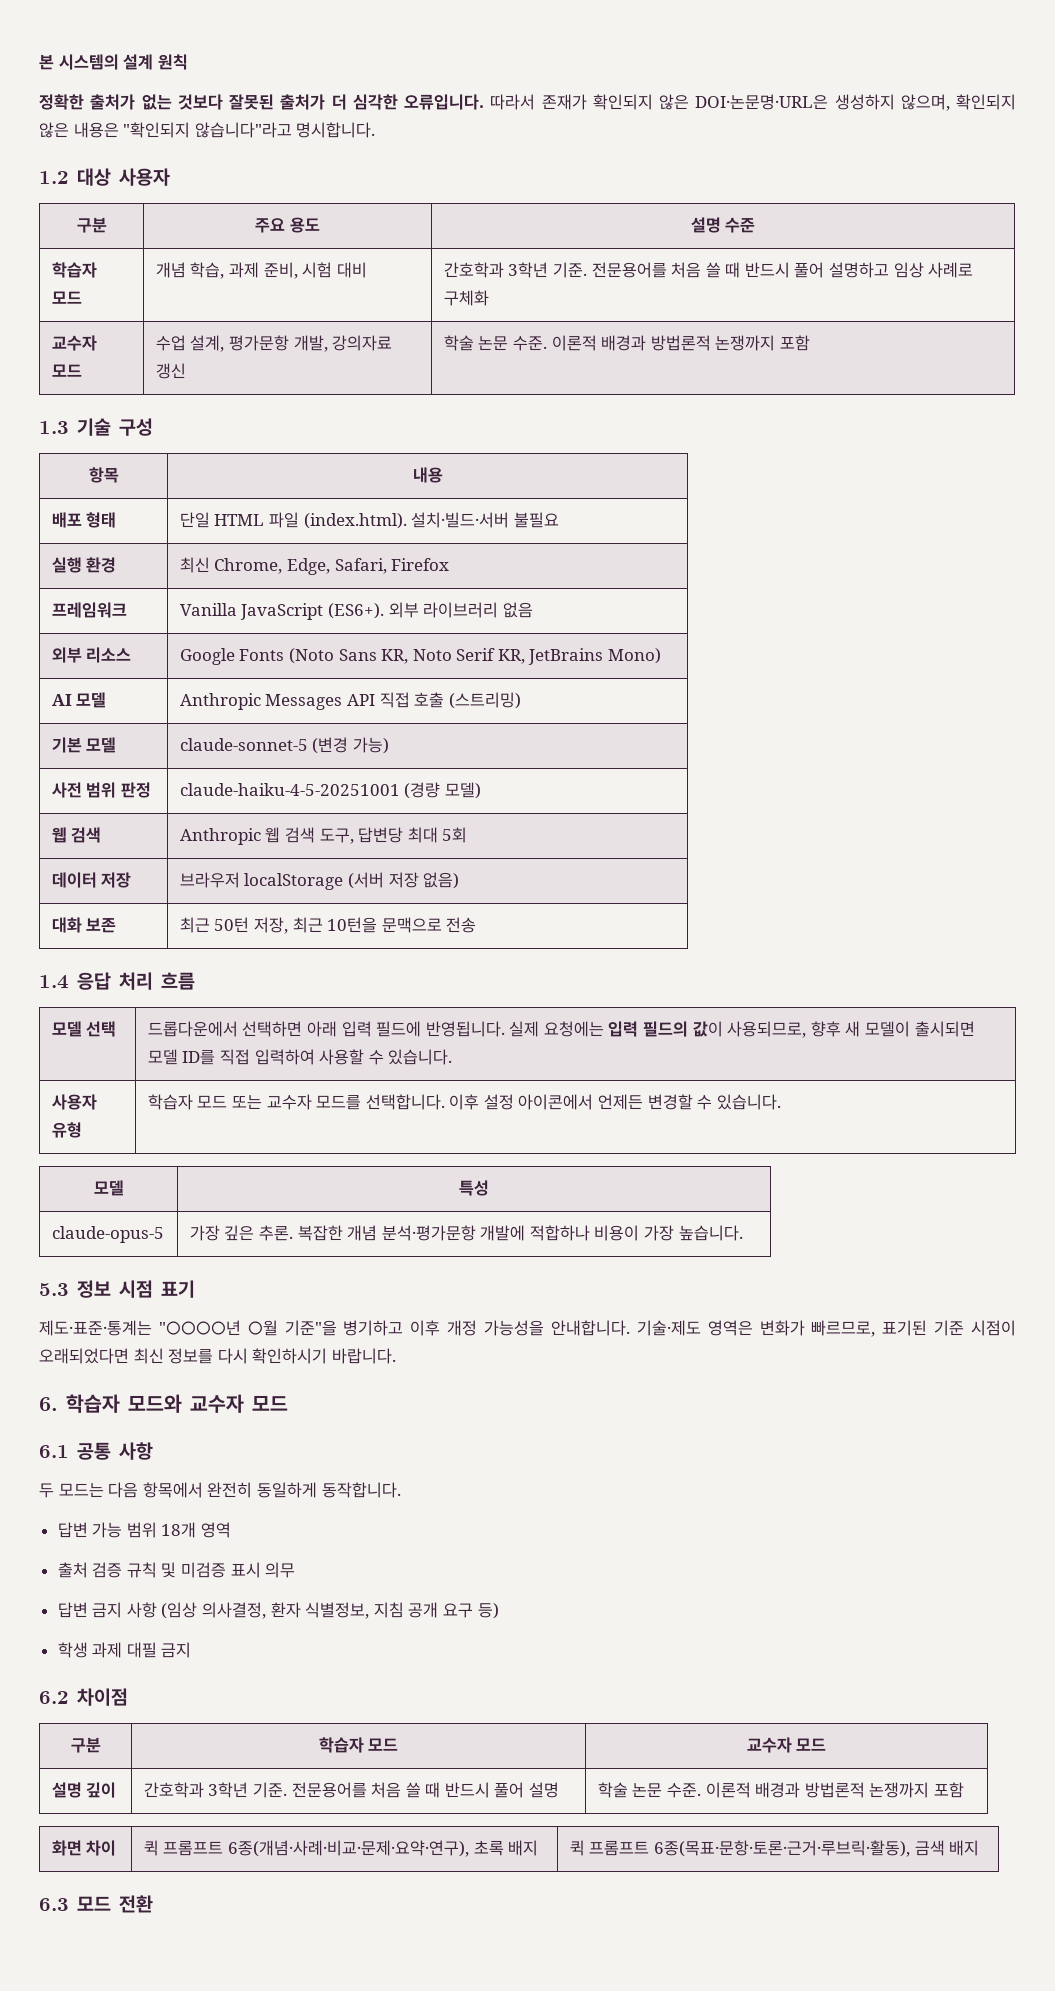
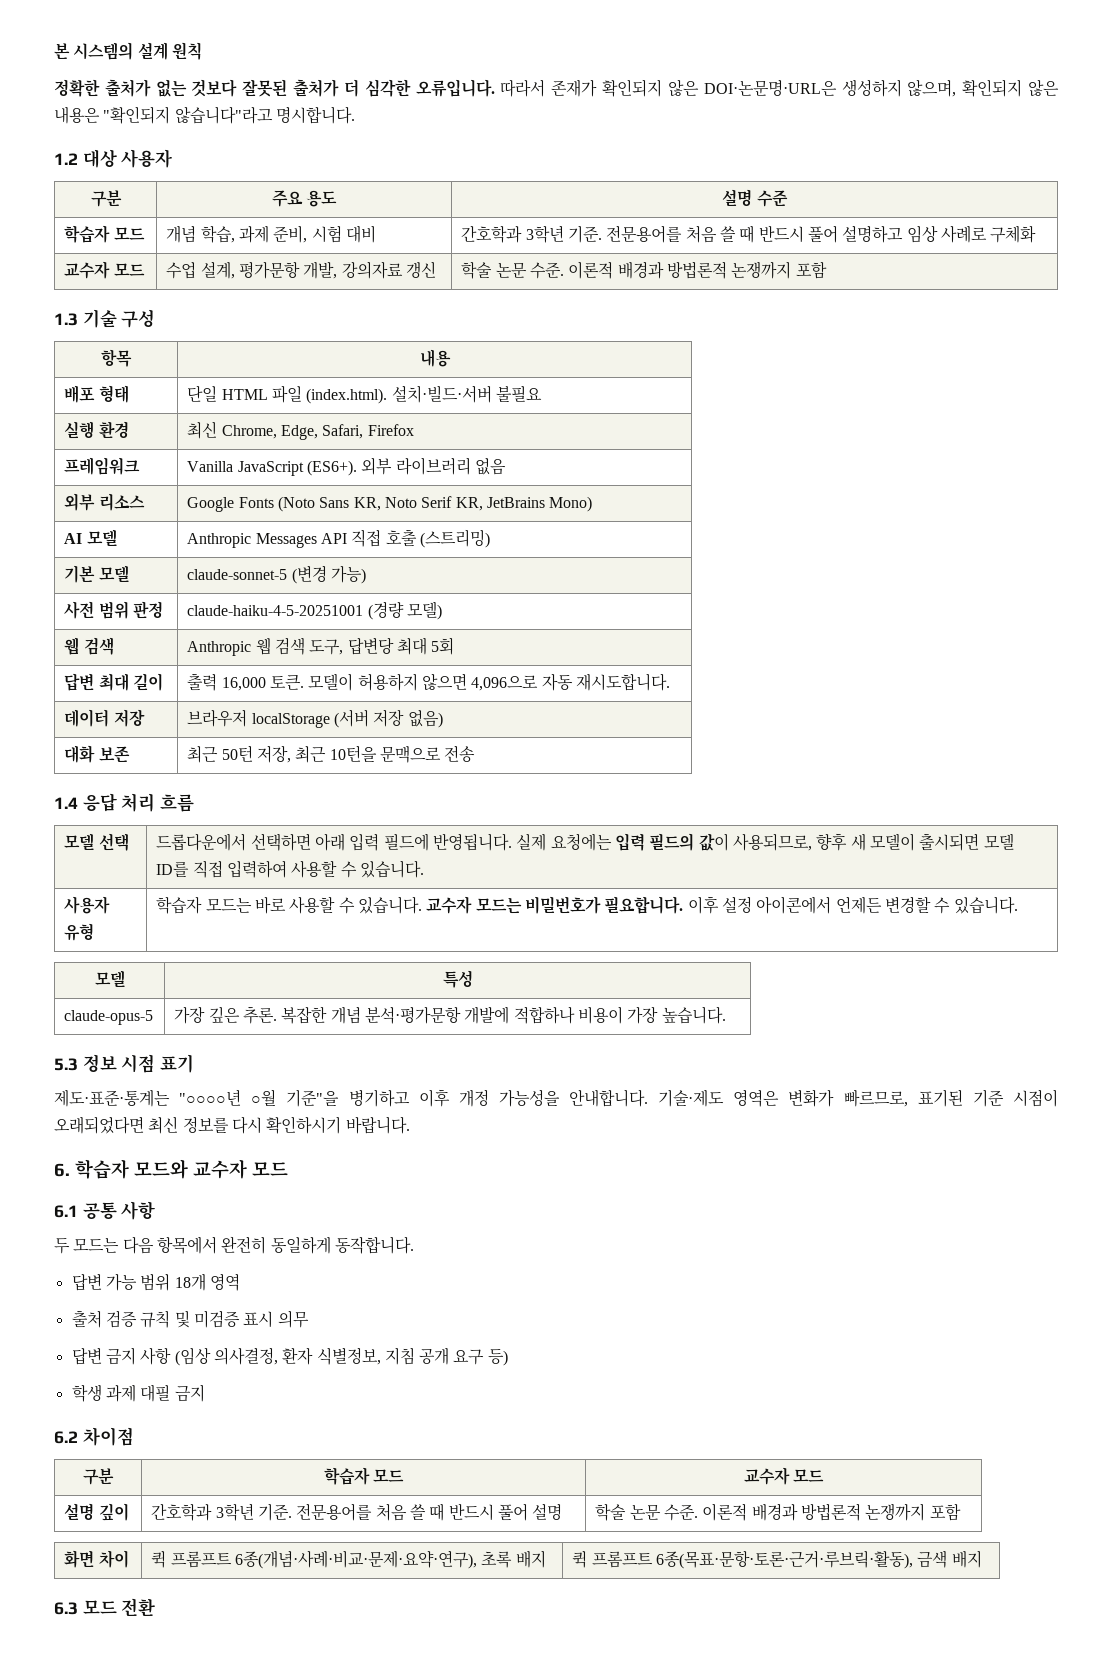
(468, 835) none -> [64,673,164,691] [187,673,671,691] // 답변 최대 길이 | 출력 16,000 토큰. 모델이 허용하지 않으면 4,096으로 자동 재시도합니다.
[197,1094,445,1110] 모드 또는 교수자 모드를 선택합니다. -> [205,896,684,914] 모드는 바로 사용할 수 있습니다. 교수자 모드는 비밀번호가 필요합니다.

